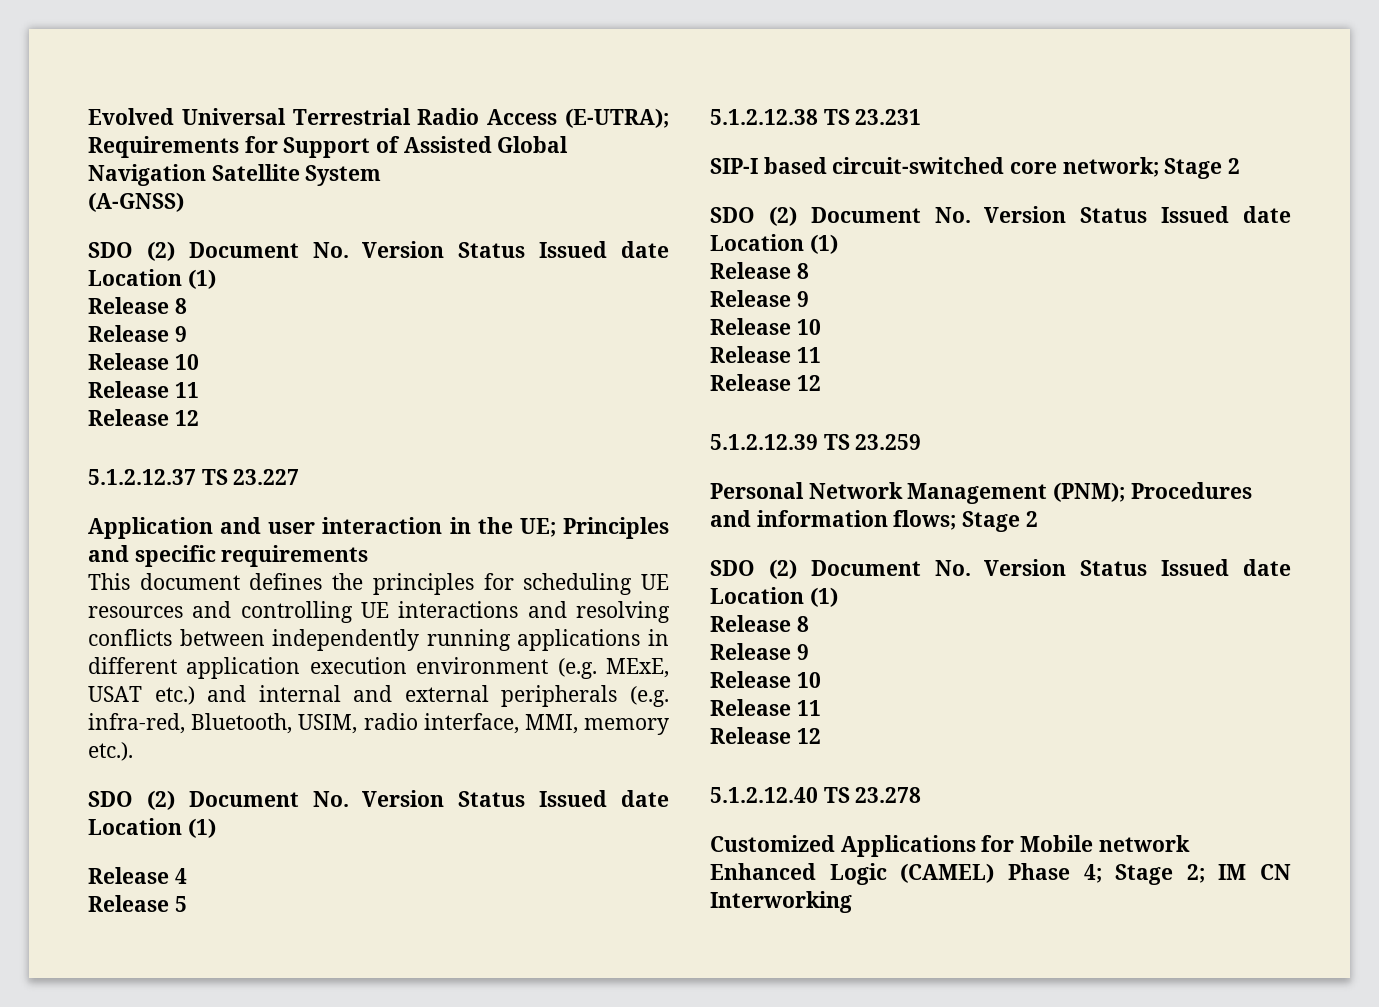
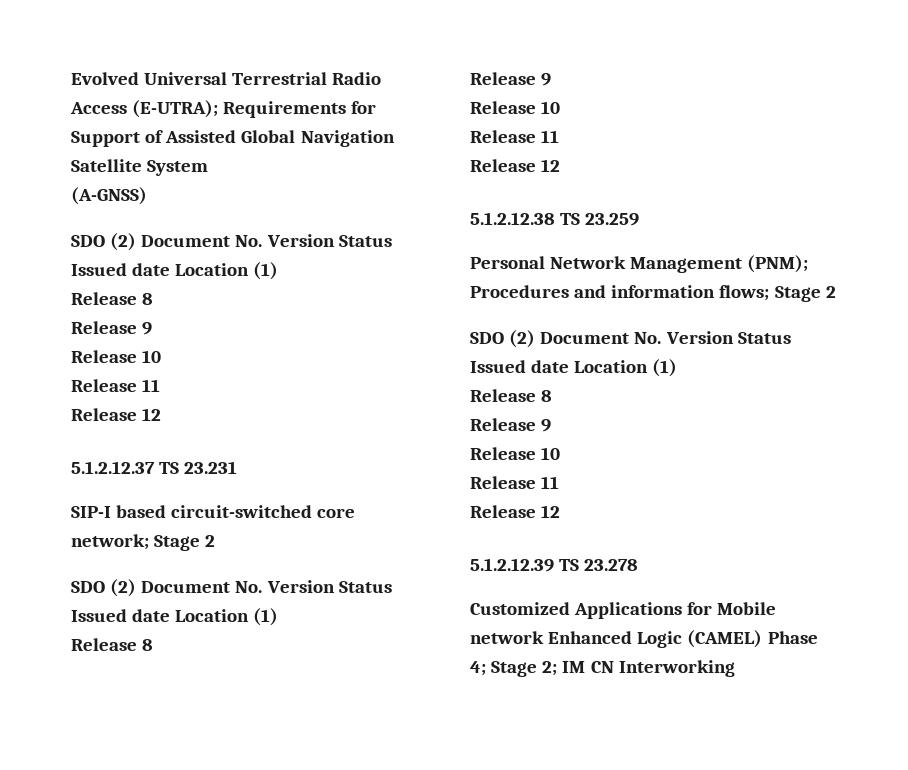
[233,469,300,485] [88,517,669,539] [88,545,369,567] [88,573,669,595] [88,601,670,623] [88,629,670,651] [88,657,669,679] [88,685,669,707] [88,713,670,735] [88,742,133,761] [88,790,669,810] [88,818,216,838] [88,867,187,884] [88,895,187,912] [710,109,850,125] 23.227 // Application and user interaction in the UE; Principles and specific requirements // This document defines the principles for scheduling UE resources and controlling UE interactions and resolving conflicts between independently running applications in different application execution environment (e.g. MExE, USAT etc.) and internal and external peripherals (e.g. infra-red, Bluetooth, USIM, radio interface, MMI, memory etc.). // SDO (2) Document No. Version Status Issued date Location (1) // Release 4 // Release 5 // 5.1.2.12.38 TS -> (180, 468) none
[710,434,818,450] 5.1.2.12.39 -> [470,212,555,225] 5.1.2.12.38
[710,787,818,803] 5.1.2.12.40 -> [470,558,554,572] 5.1.2.12.39

